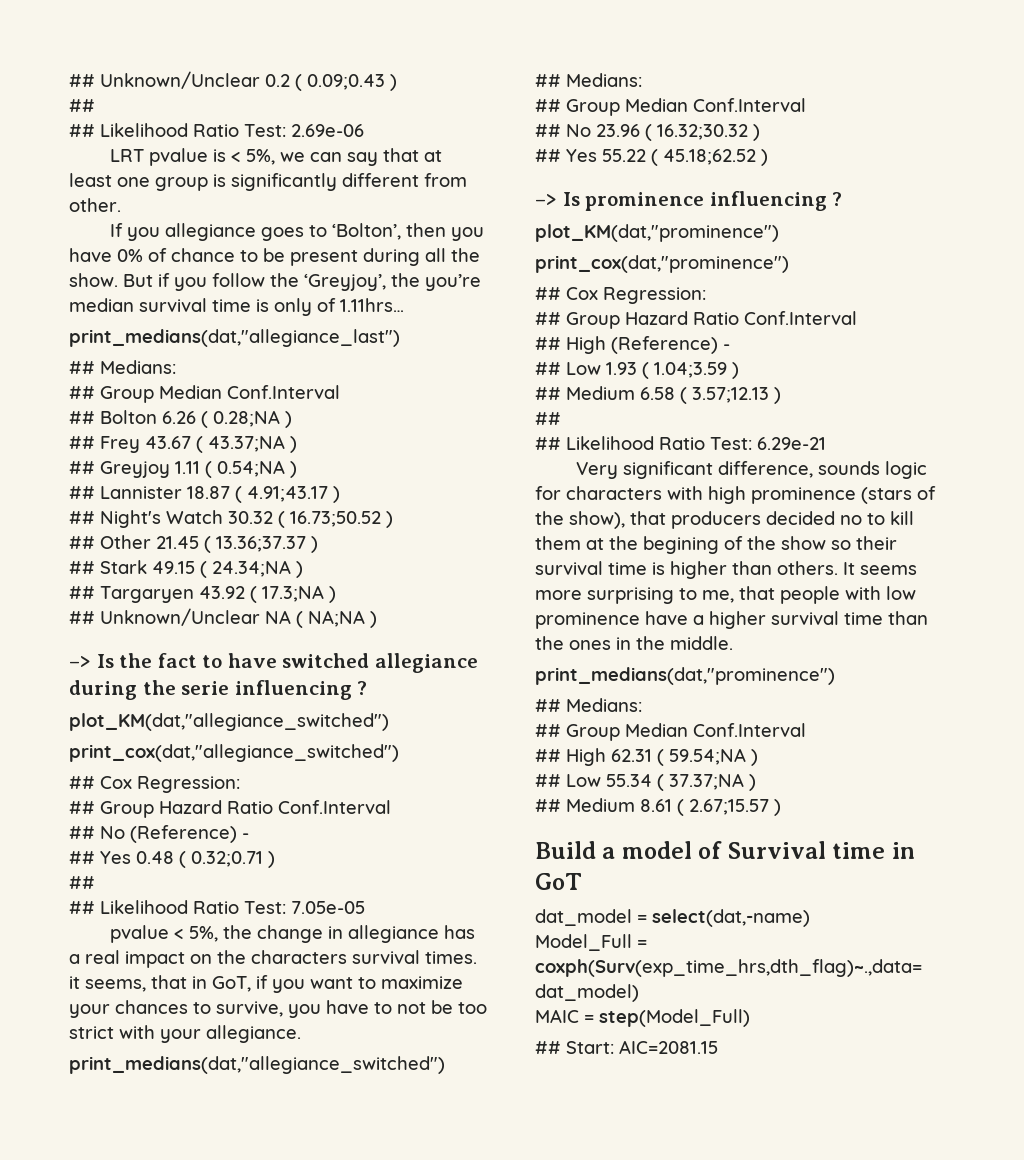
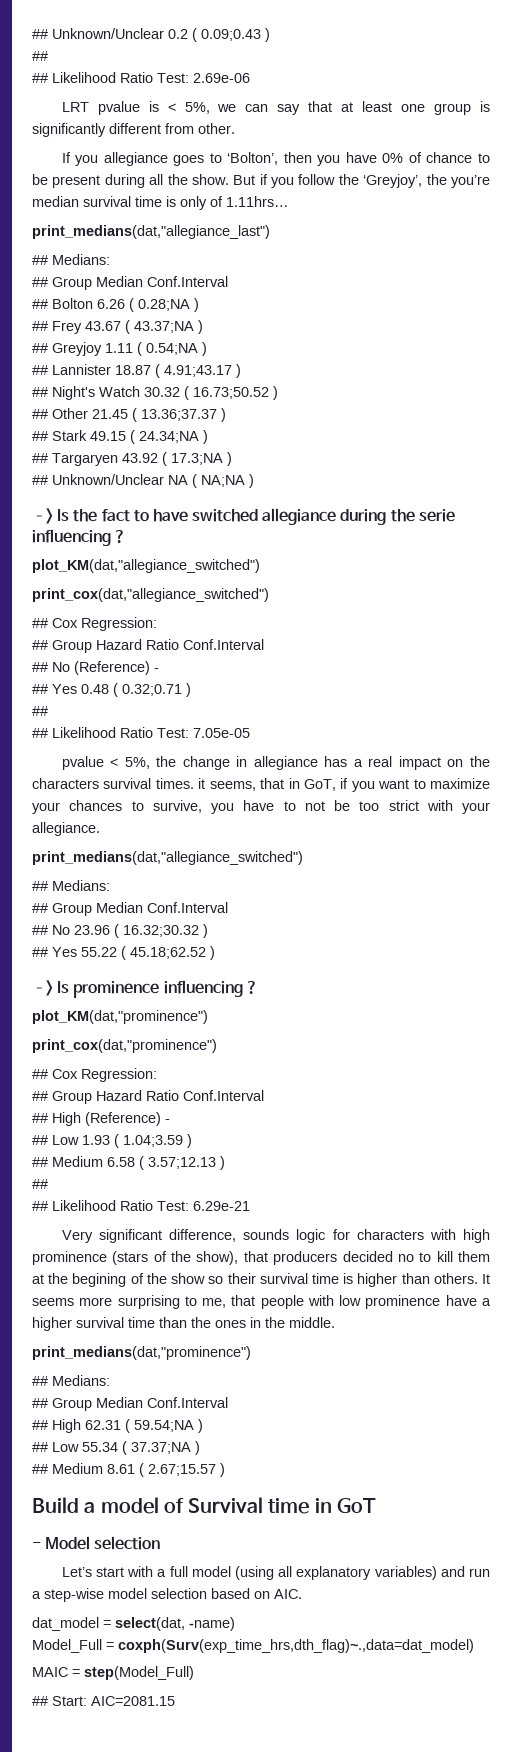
(582, 881) none -> [32,1536,161,1550] [61,1566,490,1580] [32,1588,302,1602] // - Model selection // Let’s start with a full model (using all explanatory variables) and run a step-wise model selection based on AIC.
[652,909,810,927] select(dat,-name) -> [115,1617,235,1631] select(dat, -name)

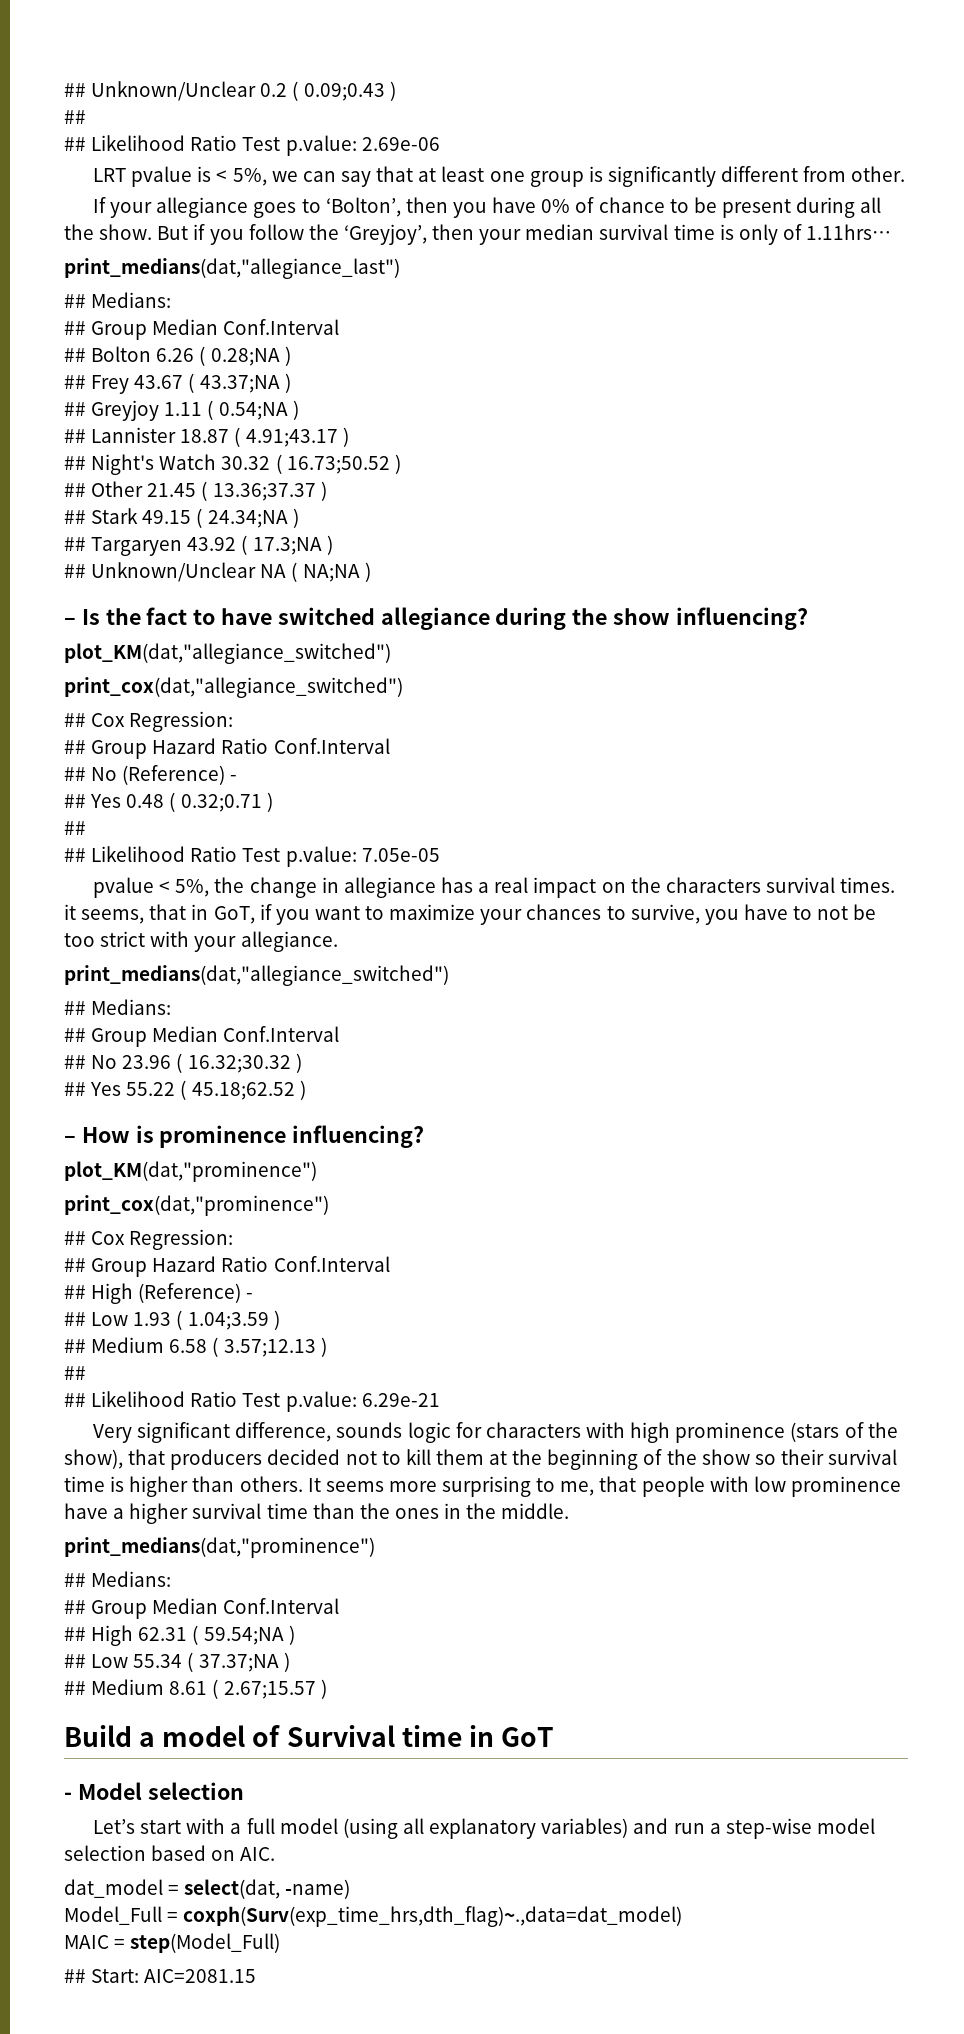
[157,73,189,83] Test: -> [242,135,357,156] Test p.value:
[75,155,99,166] you -> [110,202,153,218] your
[426,174,490,188] the you’re -> [432,224,522,245] then your
[32,508,53,524] –> -> [64,617,76,625] –
[418,509,455,522] [32,529,127,546] serie influencing ? -> [613,607,808,630] show influencing?
[157,728,189,738] Test: -> [242,846,357,867] Test p.value:
[32,980,258,998] –> Is prominence influencing ? -> [64,1125,425,1148] – How is prominence influencing?
[157,1201,189,1211] Test: -> [242,1391,357,1412] Test p.value:
[397,1254,414,1262] no -> [345,1451,377,1465] not
[72,1273,127,1287] begining -> [547,1449,639,1470] beginning

